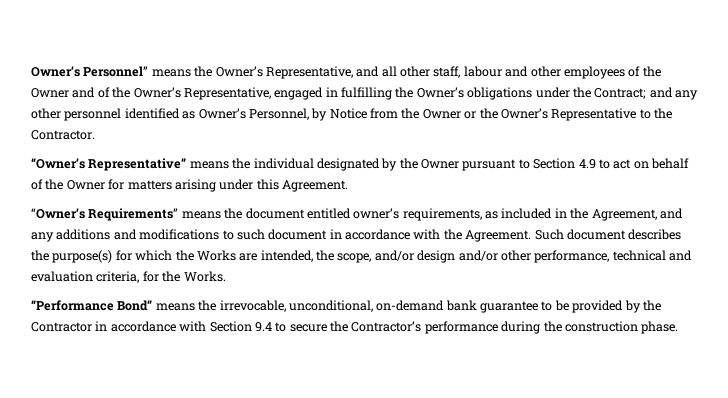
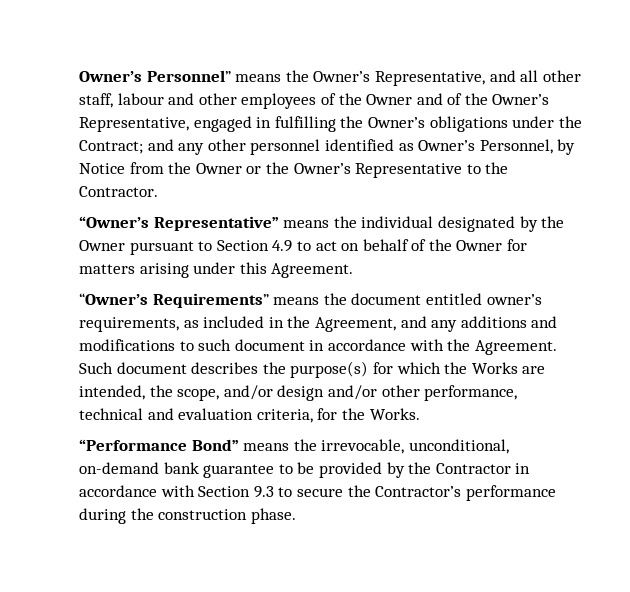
[254,322,272,332] 9.4 -> [253,486,274,498] 9.3

